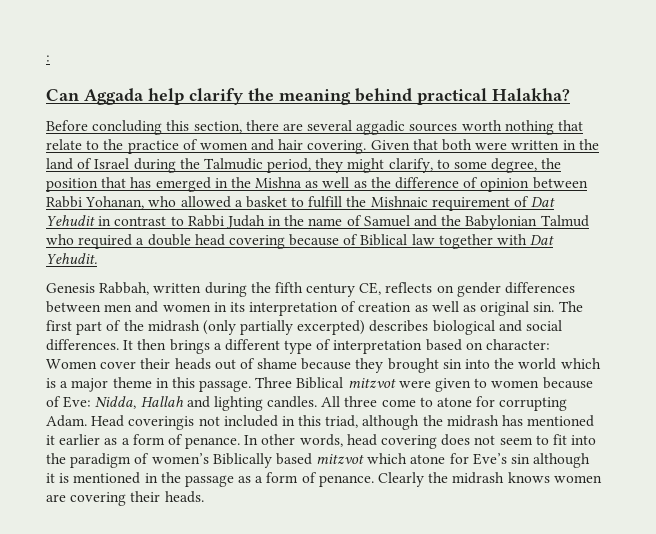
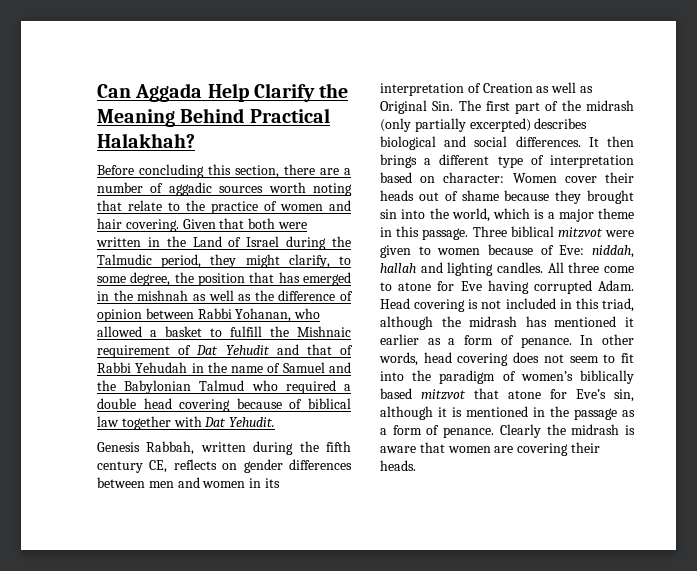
[46,55,50,62] : // -> (97, 91) none
[148,88,570,105] help clarify the meaning behind practical Halakha? -> [207,83,349,102] [97,108,330,127] [97,133,195,148] Help Clarify the Meaning Behind Practical Halakhah?
[307,120,353,131] several -> [344,168,351,175] [97,182,164,193] a number of
[504,120,554,135] nothing -> [313,183,352,196] noting
[46,158,73,170] land -> [192,236,222,247] Land
[255,177,303,188] Mishna -> [137,290,189,301] mishnah
[98,215,265,229] in contrast to Rabbi Judah -> [276,344,353,355] [97,362,188,373] and that of Rabbi Yehudah
[360,234,408,246] Biblical -> [308,398,351,409] biblical
[358,301,555,316] creation as well as original sin. -> [482,82,593,93] [380,100,454,114] Creation as well as Original Sin.
[518,358,557,370] world -> [451,208,490,222] world,
[296,377,344,389] Biblical -> [510,226,554,237] biblical
[95,396,184,409] Nidda, Hallah -> [592,245,634,258] [380,263,416,273] niddah, hallah
[499,397,568,411] [46,415,195,430] corrupting Adam. Head coveringis -> [460,280,634,294] [380,298,479,312] Eve having corrupted Adam. Head covering is
[212,453,272,468] Biblically -> [580,370,634,384] biblically
[367,453,408,464] which -> [474,388,499,399] that
[511,454,531,464] sin -> [614,389,634,402] sin,
[507,472,550,483] knows -> [625,425,635,435] [380,442,445,453] is aware that

